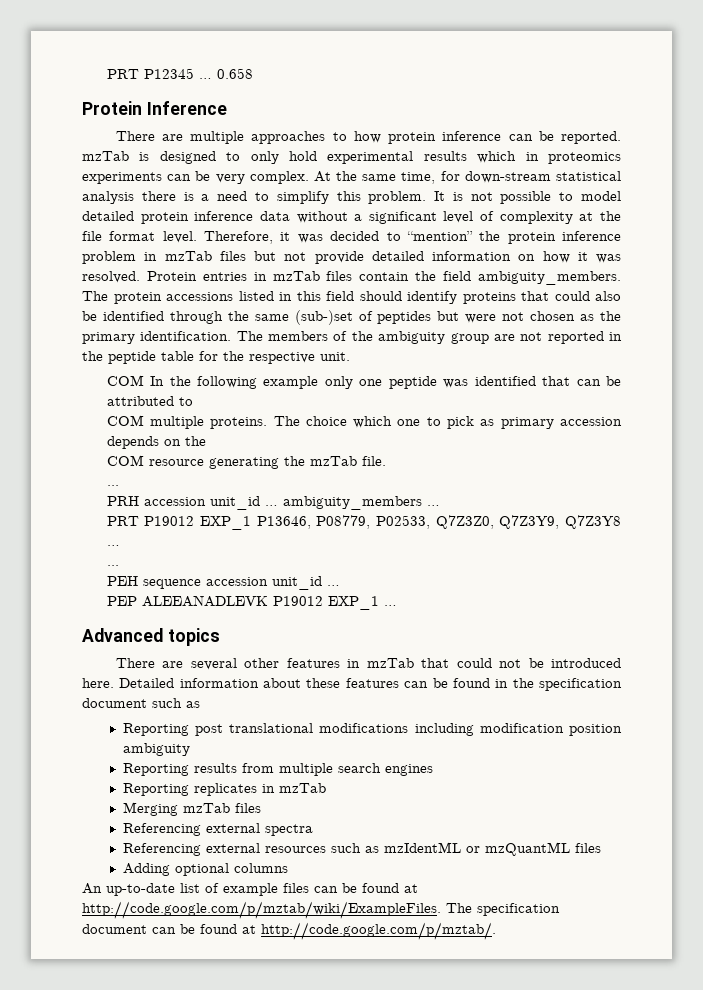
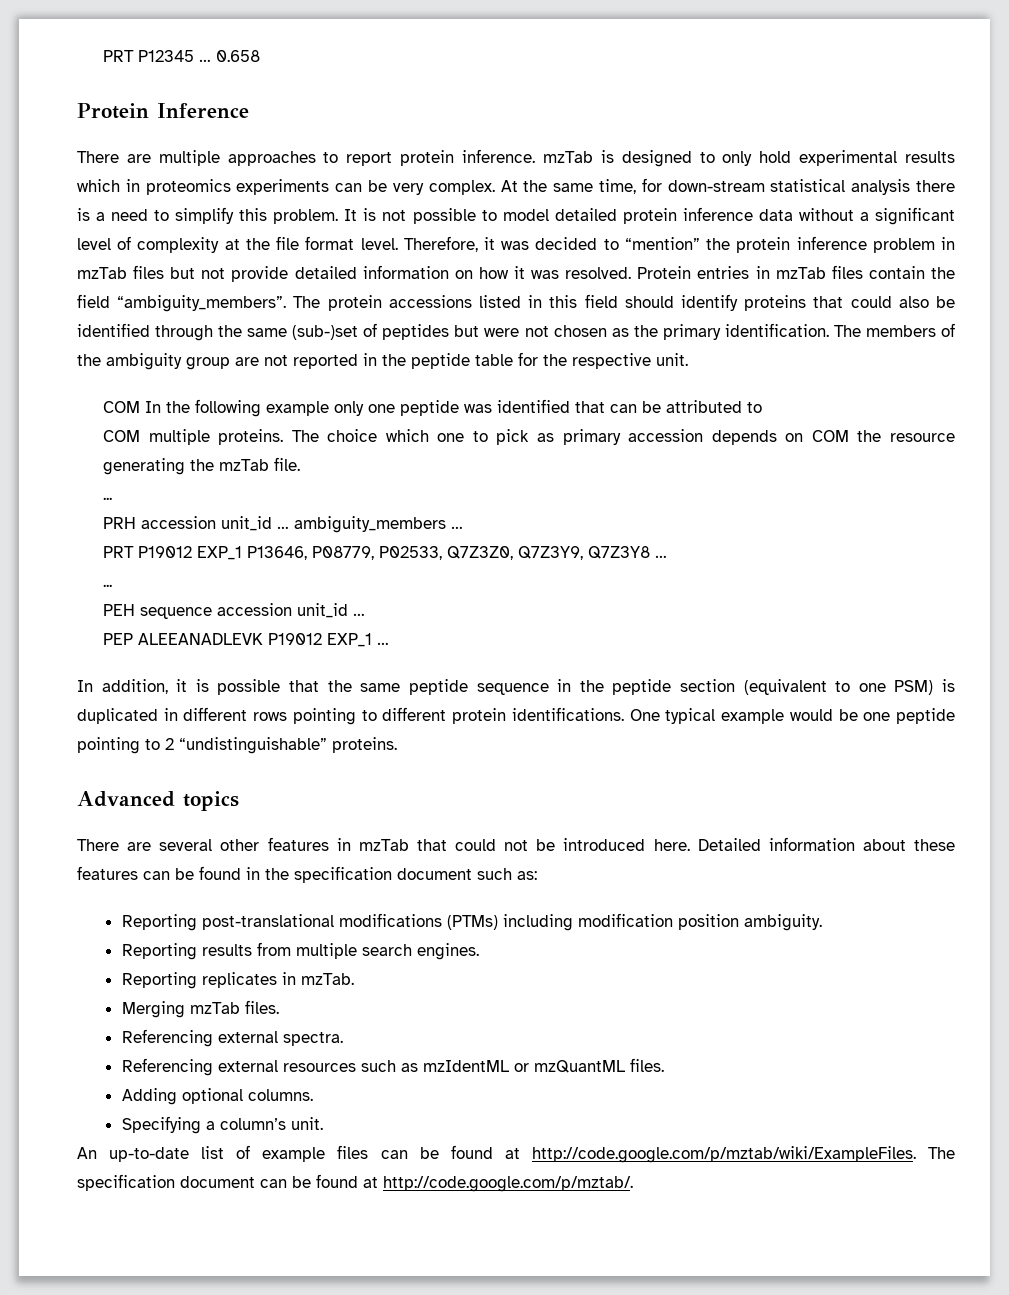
[353,131,621,144] how protein inference can be reported. -> [346,149,536,166] report protein inference.
[478,271,622,285] ambiguity_members. -> [117,295,287,312] “ambiguity_members”.
[184,436,206,446] [106,455,144,466] the // COM -> [811,430,882,442] COM the
(397, 605) none -> [77,679,955,695] [77,707,956,725] [77,737,397,754] // In addition, it is possible that the same peptide sequence in the peptide section (equivalent to one PSM) is duplicated in different rows pointing to different protein identifications. One typical example would be one peptide pointing to 2 “undistinguishable” proteins.
[186,701,200,708] [122,723,409,736] as // Reporting post translational modifications -> [517,871,537,880] [121,913,498,931] as: // Reporting post-translational modifications (PTMs)
[122,743,190,756] ambiguity -> [743,914,822,931] ambiguity.
[384,764,433,776] engines -> [416,943,479,960] engines.
[278,783,326,793] mzTab -> [300,973,354,985] mzTab.
[234,803,261,813] [122,823,313,836] files // Referencing external spectra -> [244,1000,279,1014] [121,1029,343,1047] files. // Referencing external spectra.
[574,843,601,853] files -> [629,1058,664,1072] files.
[233,863,288,873] columns -> [247,1089,313,1101] [121,1116,323,1134] columns. // Specifying a column’s unit.

